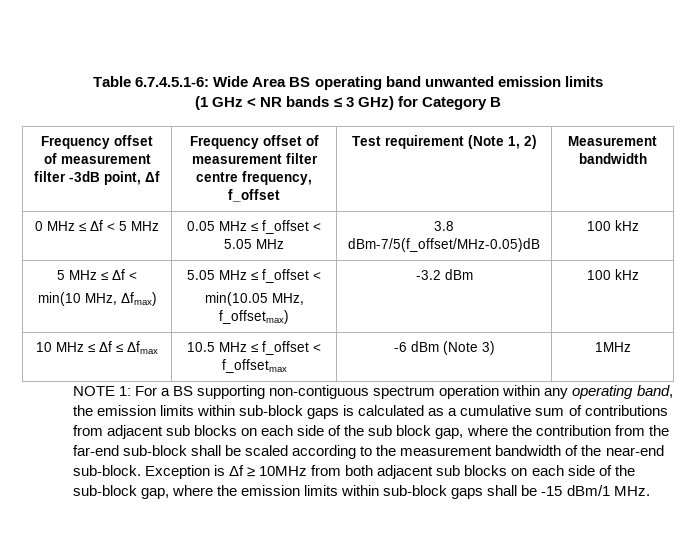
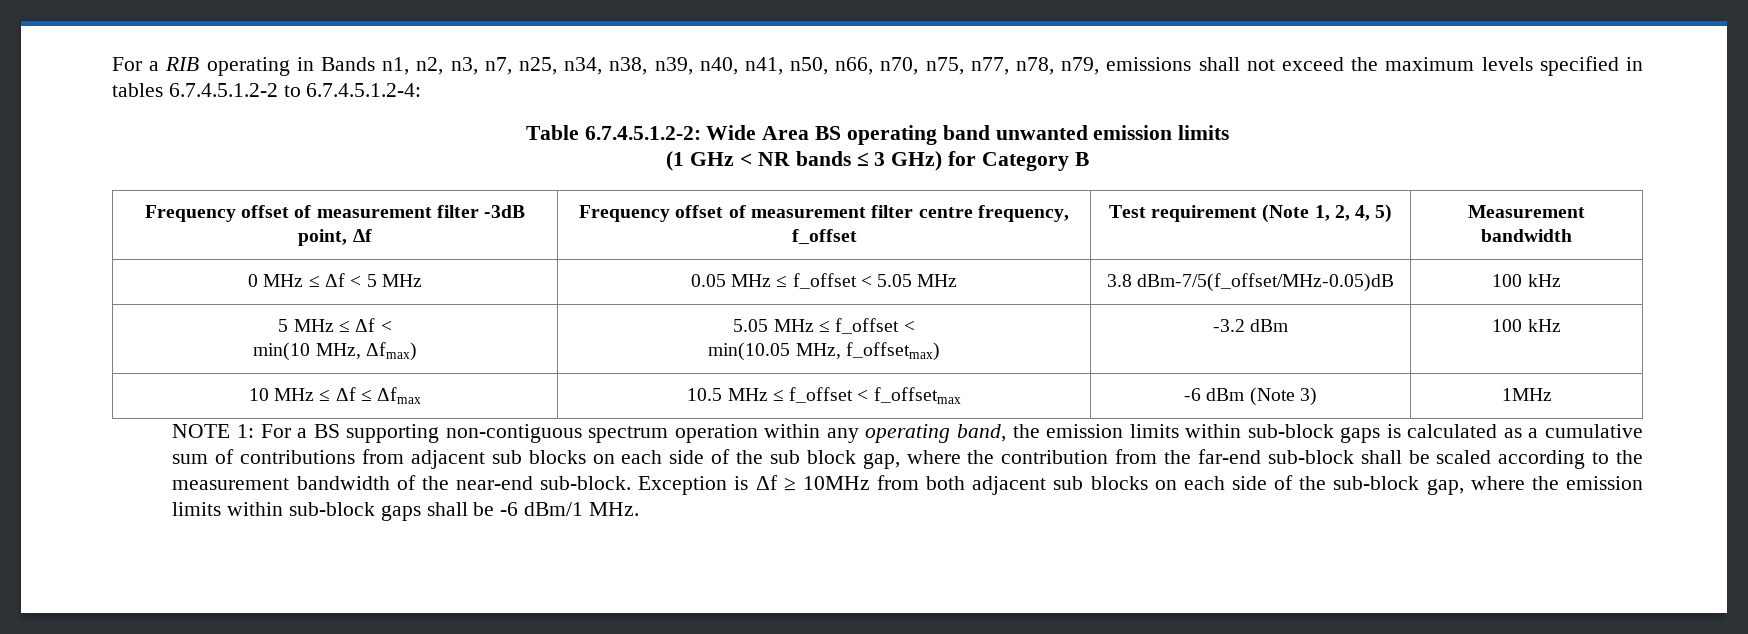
[93,76,210,87] Table 6.7.4.5.1-6: -> [112,56,1644,76] [112,83,422,97] [525,125,701,140] For a RIB operating in Bands n1, n2, n3, n7, n25, n34, n38, n39, n40, n41, n50, n66, n70, n75, n77, n78, n79, emissions shall not exceed the maximum levels specified in tables 6.7.4.5.1.2-2 to 6.7.4.5.1.2-4: // Table 6.7.4.5.1.2-2:
[523,135,537,149] 2) -> [1334,204,1393,223] 2, 4, 5)
[541,486,563,496] -15 -> [500,502,519,516] -6

